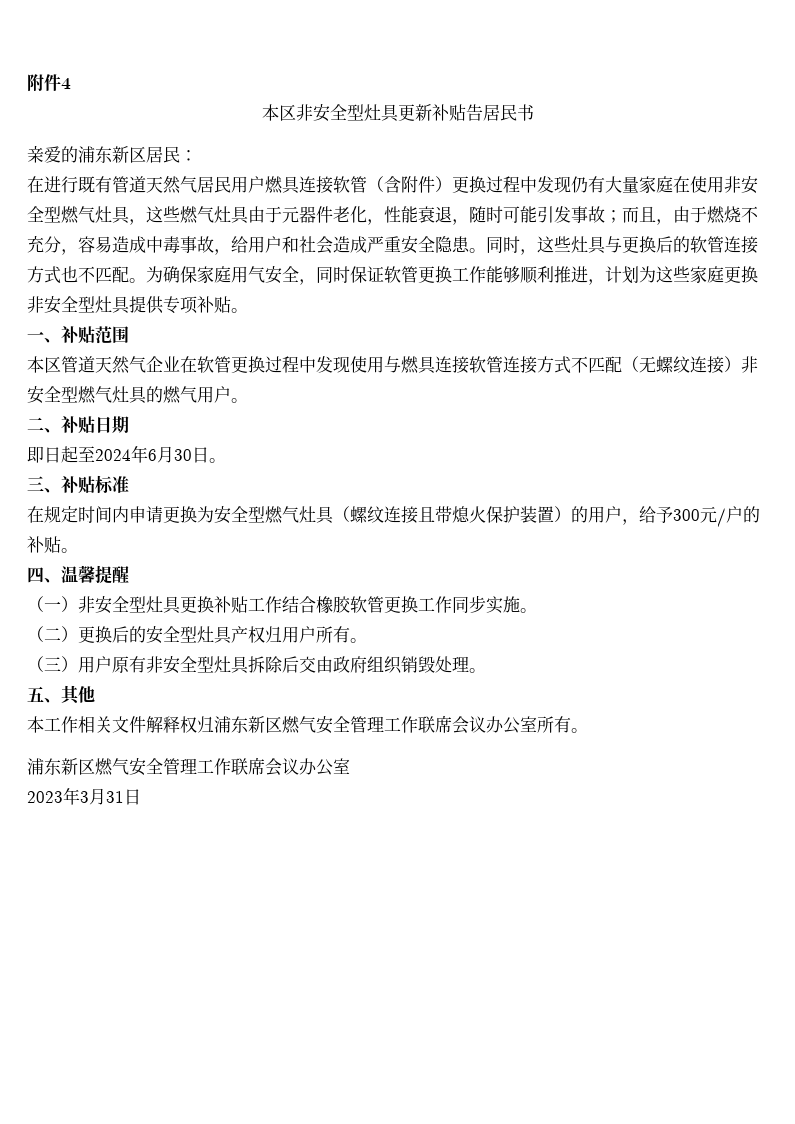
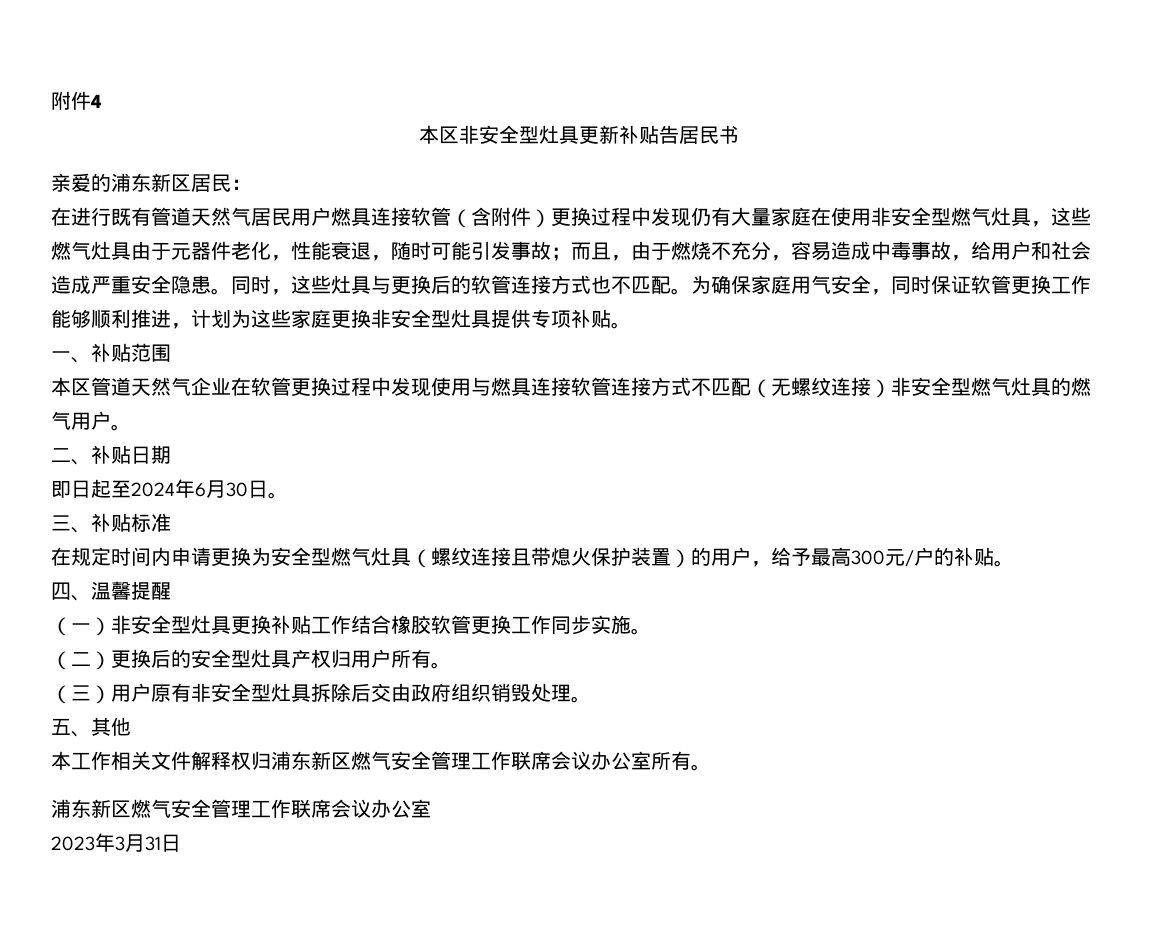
(673, 514) none -> [811,547,851,566] 最高

